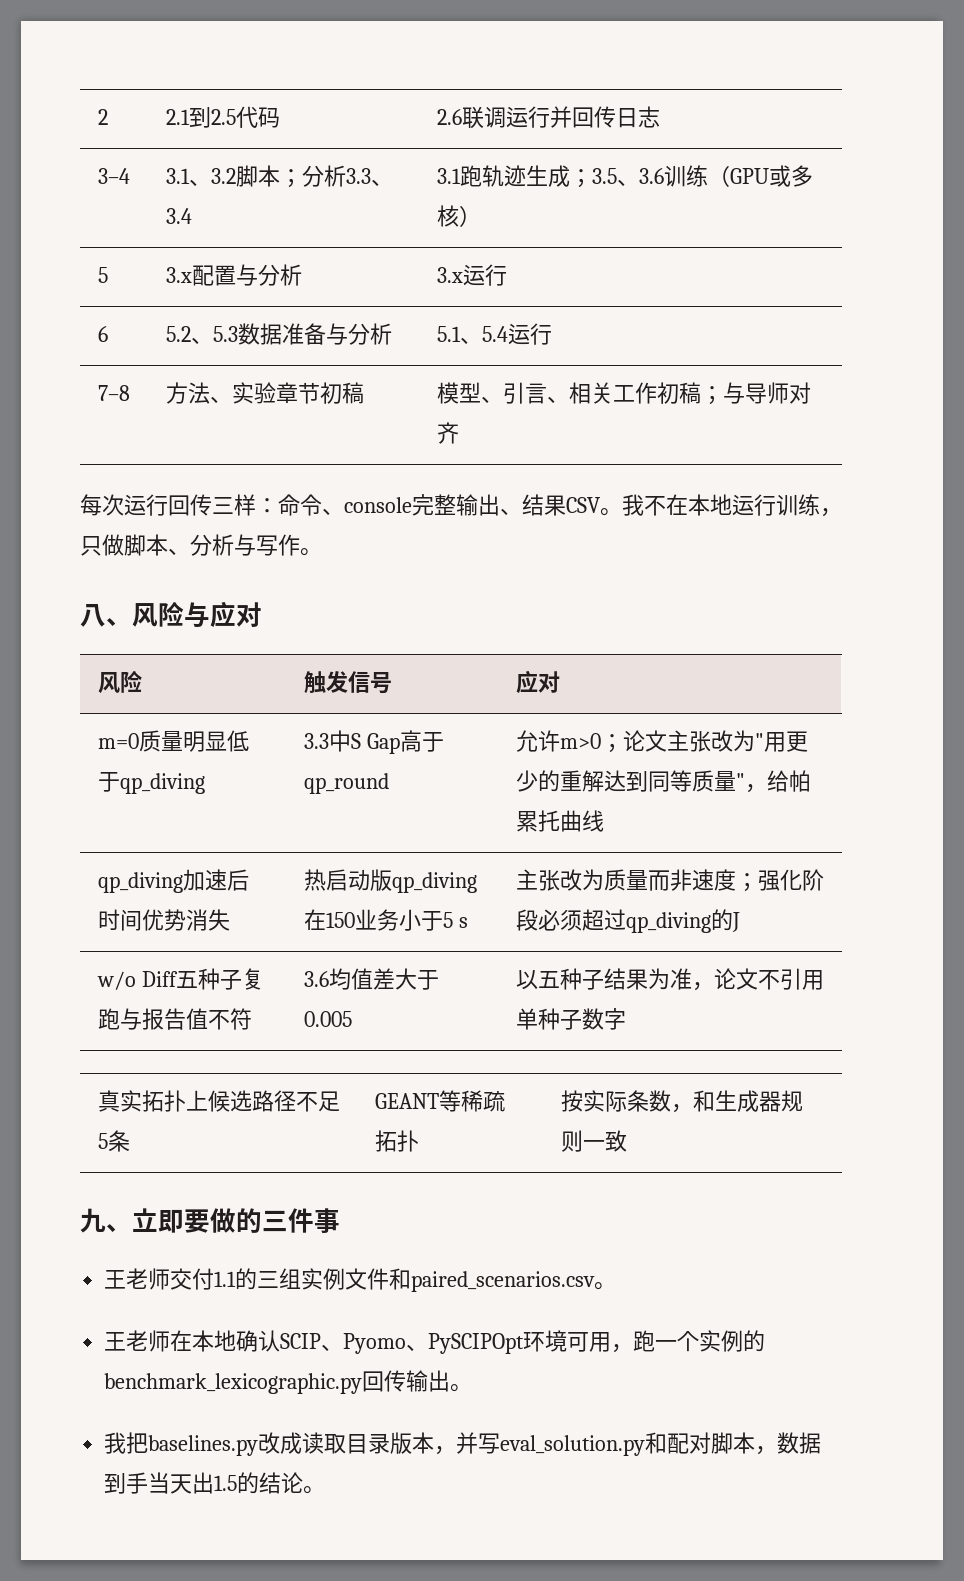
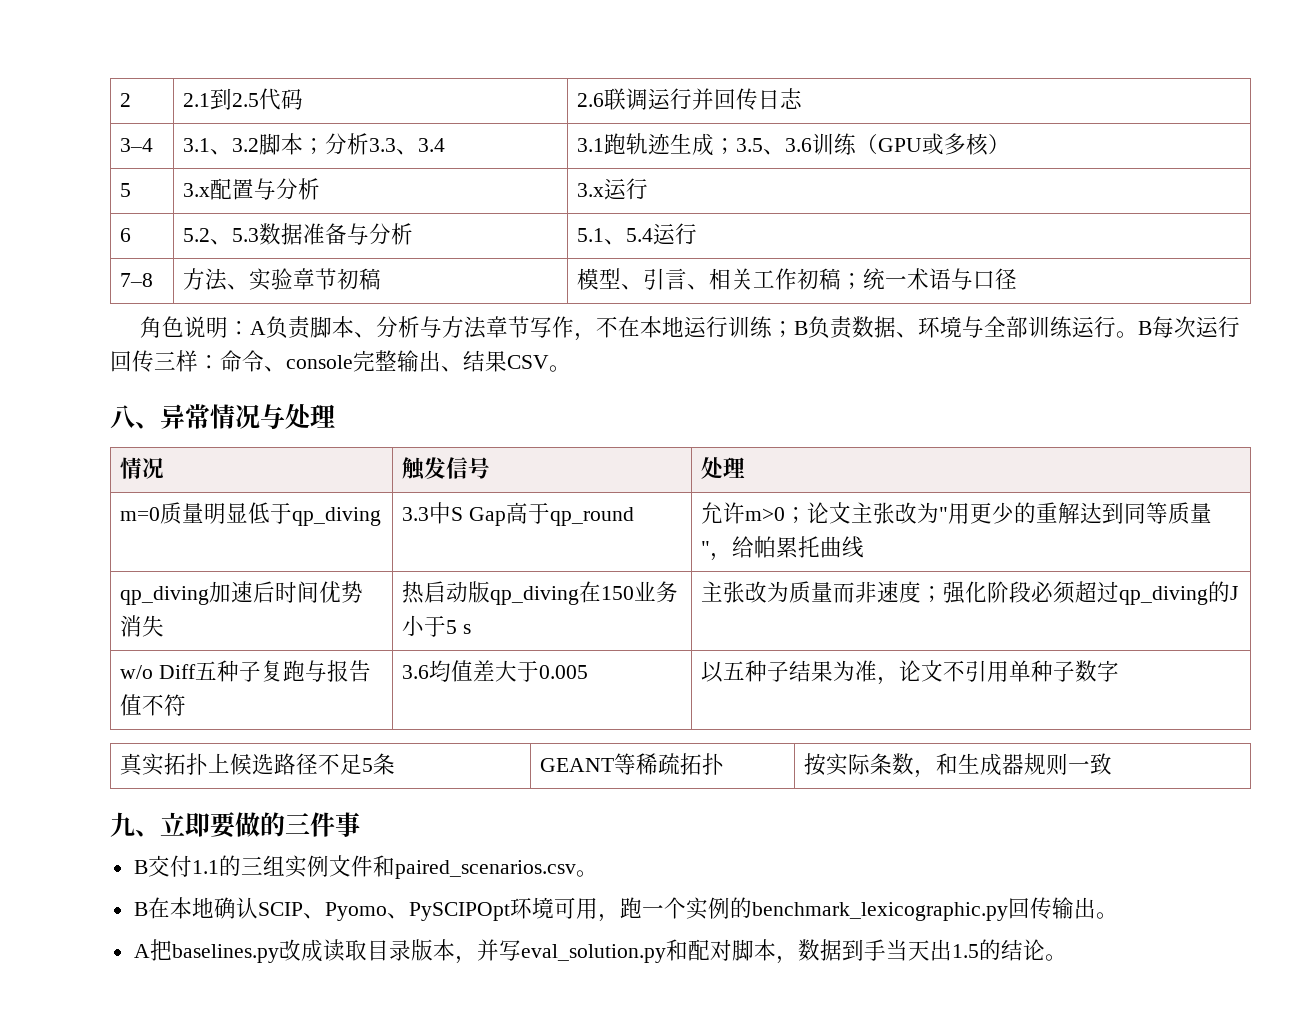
[722,382,811,404] [436,422,459,444] 与导师对齐 // -> [863,268,1018,290] [140,316,1153,341] 统一术语与口径 // 角色说明：A负责脚本、分析与方法章节写作，不在本地运行训练；B负责数据、环境与全部训练运行。B
[622,494,842,517] [80,534,322,556] [80,601,262,628] [97,670,142,694] 我不在本地运行训练，只做脚本、分析与写作。 // 八、风险与应对 // 风险 -> [110,403,335,429] [120,457,165,479] // 八、异常情况与处理 // 情况
[515,670,560,694] 应对 -> [701,457,746,479] 处理
[104,1268,171,1290] 王老师 -> [133,860,148,874] B
[104,1330,171,1352] 王老师 -> [133,902,148,916] B
[104,1432,127,1454] 我 -> [133,944,150,958] A

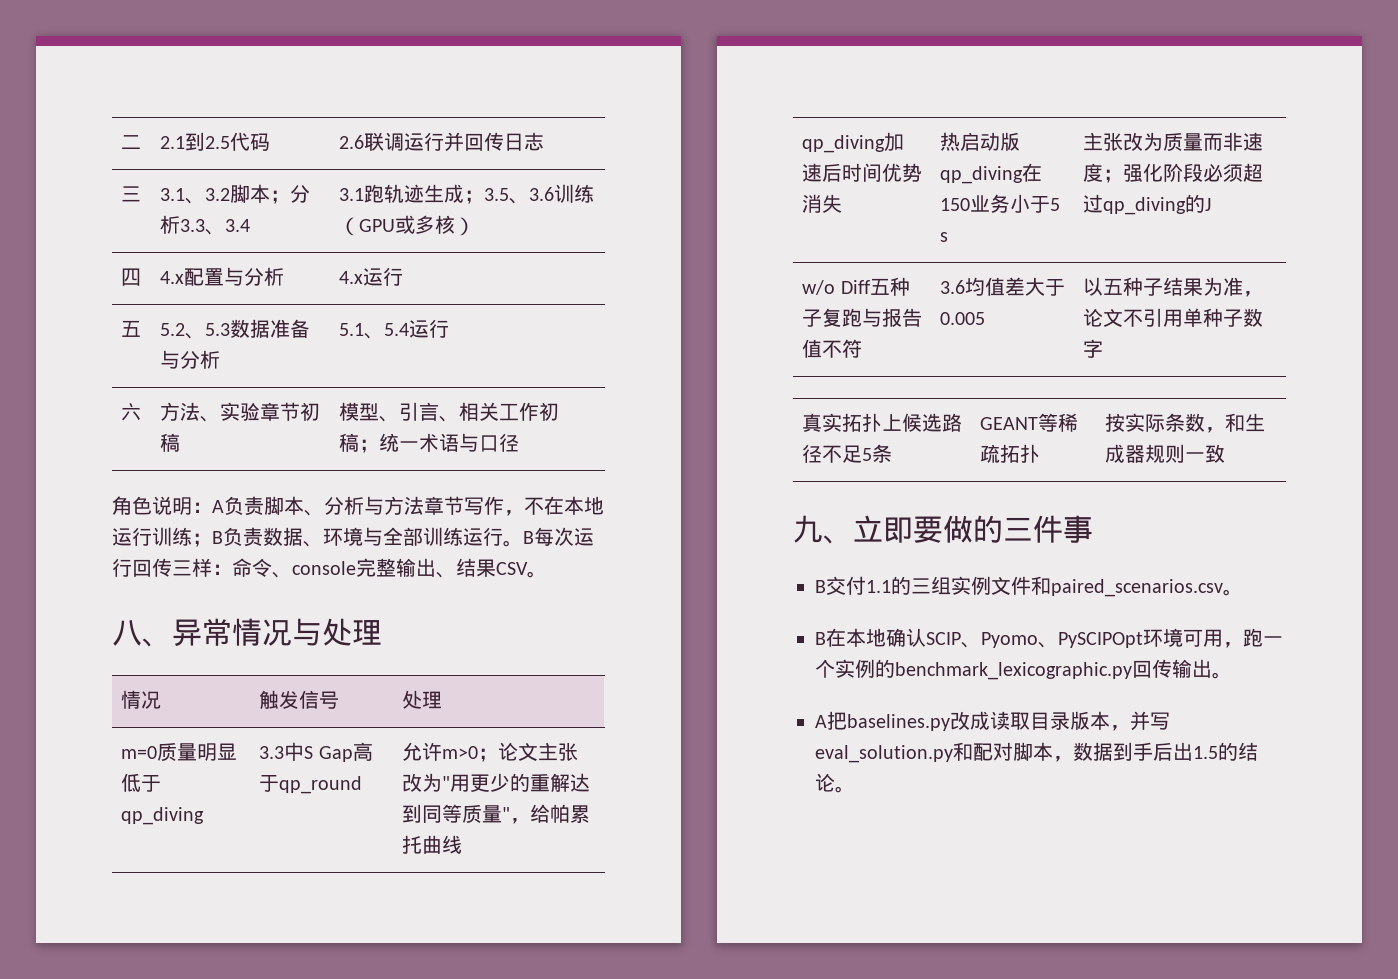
[120,93,132,107] 2 -> [121,135,142,149] 二
[120,138,154,152] 3–4 -> [121,186,142,202] 三
[120,183,132,197] [183,183,211,197] 5 | 3.x -> [121,268,142,286] [160,271,185,284] 四 | 4.x
[577,178,649,200] [120,228,132,242] 3.x运行 // 6 -> [339,267,404,286] [121,320,142,337] 4.x运行 // 五
[120,273,154,287] 7–8 -> [121,403,142,421] 六
[885,939,930,961] 当天 -> [1153,742,1173,761] 后

